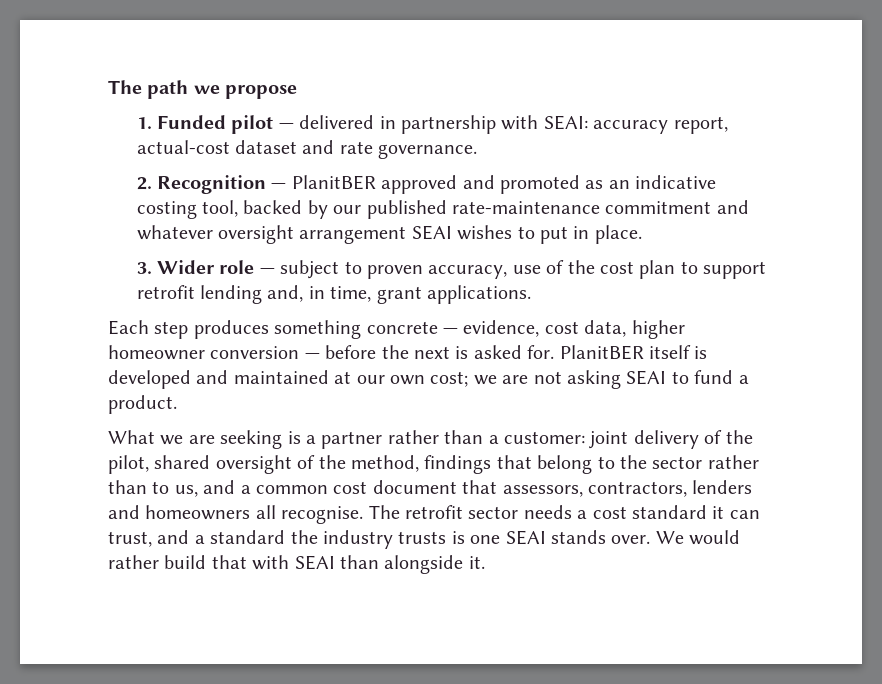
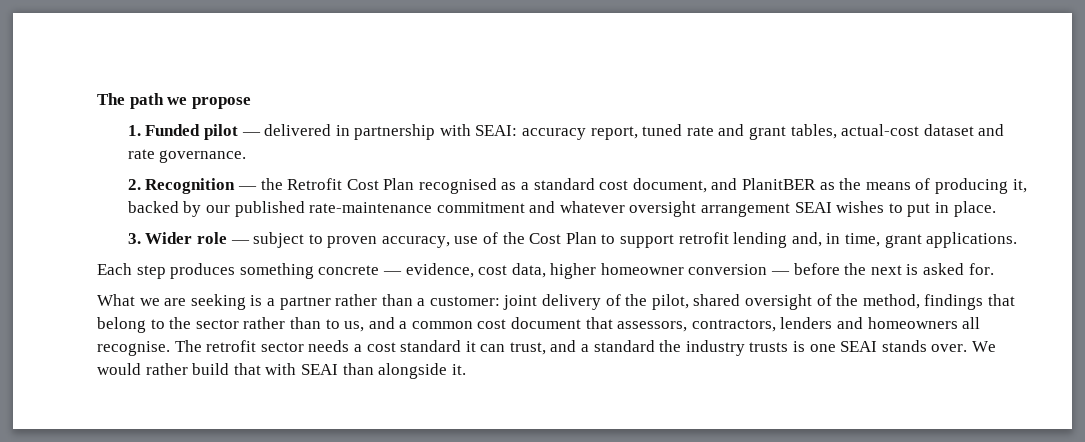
(728, 125) none -> [642,124,837,140] tuned rate and grant tables,
[291,175,717,194] [136,200,238,219] PlanitBER approved and promoted as an indicative costing tool, -> [260,178,1027,194] the Retrofit Cost Plan recognised as a standard cost document, and PlanitBER as the means of producing it,
[599,260,676,279] cost plan -> [529,232,597,244] Cost Plan
[559,345,708,360] [108,370,749,389] [108,395,177,414] PlanitBER itself is developed and maintained at our own cost; we are not asking SEAI to fund a product. -> (994, 269) none

